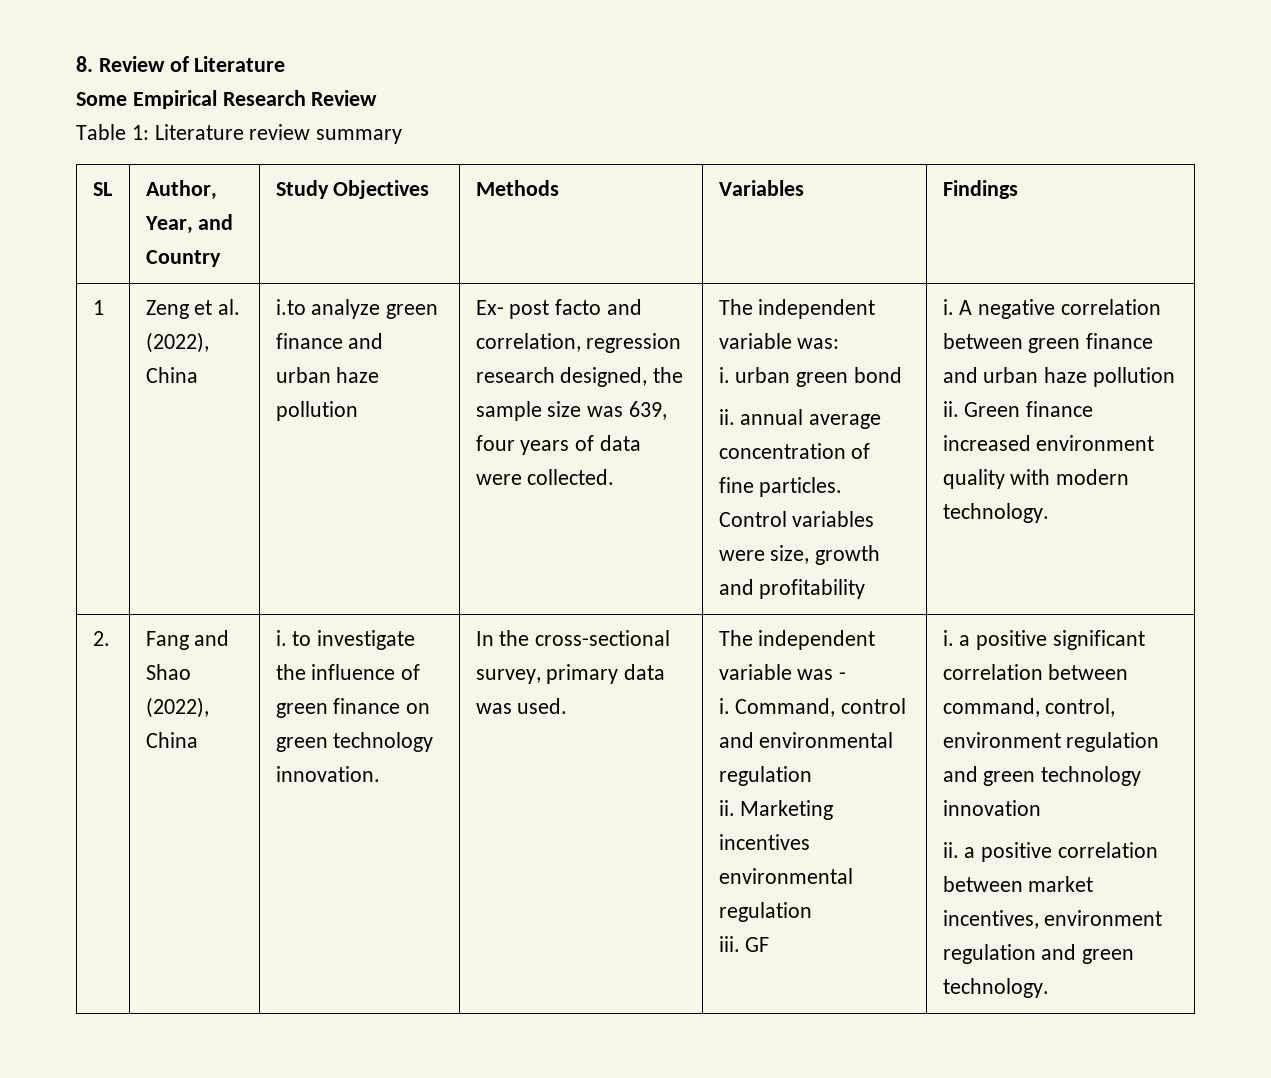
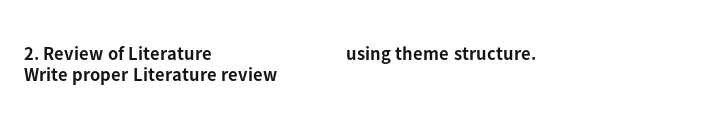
[76,56,93,72] 8. -> [24,47,39,60] 2.
[76,90,378,109] [76,124,403,144] [92,182,112,196] [145,180,217,200] [144,214,234,234] [145,250,221,267] [275,180,430,199] [475,180,559,196] [718,180,804,196] [942,180,1018,199] [92,300,104,315] [145,299,241,319] [145,332,209,353] [145,367,198,383] [275,299,439,319] [275,333,384,349] [275,367,380,383] [275,401,358,421] [475,299,643,319] [475,333,682,353] [475,367,684,387] [475,401,668,421] [475,435,642,455] [475,469,615,485] [718,299,876,319] [718,333,840,349] [718,367,903,387] [718,409,882,429] [718,443,871,459] [718,477,843,497] [718,511,875,527] [718,545,881,565] [718,579,866,599] [942,299,1162,319] [942,333,1154,353] [942,367,1176,387] [942,401,1094,417] [942,435,1155,451] [942,469,1130,489] [942,503,1049,523] [92,631,110,646] [145,630,230,650] [145,664,191,680] [145,697,209,718] [145,732,198,748] [275,630,416,650] [275,664,421,680] [275,698,431,718] [275,732,434,752] [275,766,380,782] [475,630,671,646] [475,664,666,684] [475,698,568,714] [718,630,876,650] [718,664,847,680] [718,698,907,717] [718,732,894,748] [718,766,812,786] [718,800,834,820] [718,834,810,850] [718,868,853,884] [718,902,812,922] [718,936,770,952] [942,630,1146,650] [942,664,1129,680] [942,698,1116,717] [942,732,1160,752] [942,766,1142,786] [942,800,1041,816] [942,842,1159,862] [942,876,1094,892] [942,910,1163,929] [942,944,1135,964] [942,978,1049,998] Some Empirical Research Review // Table 1: Literature review summary // SL | Author, Year, and Country | Study Objectives | Methods | Variables | Findings // 1 | Zeng et al. (2022), China | i.to analyze green finance and urban haze pollution | Ex- post facto and correlation, regression research designed, the sample size was 639, four years of data were collected. | The independent variable was: // i. urban green bond // ii. annual average concentration of fine particles. Control variables were size, growth and profitability | i. A negative correlation between green finance and urban haze pollution ii. Green finance increased environment quality with modern technology. // 2. | Fang and Shao (2022), China | i. to investigate the influence of green finance on green technology innovation. | In the cross-sectional survey, primary data was used. | The independent variable was - // i. Command, control and environmental regulation // ii. Marketing incentives environmental regulation // iii. GF | i. a positive significant correlation between command, control, environment regulation and green technology innovation // ii. a positive correlation between market incentives, environment regulation and green technology. -> [24,67,278,85] [346,46,536,64] Write proper Literature review using theme structure.

